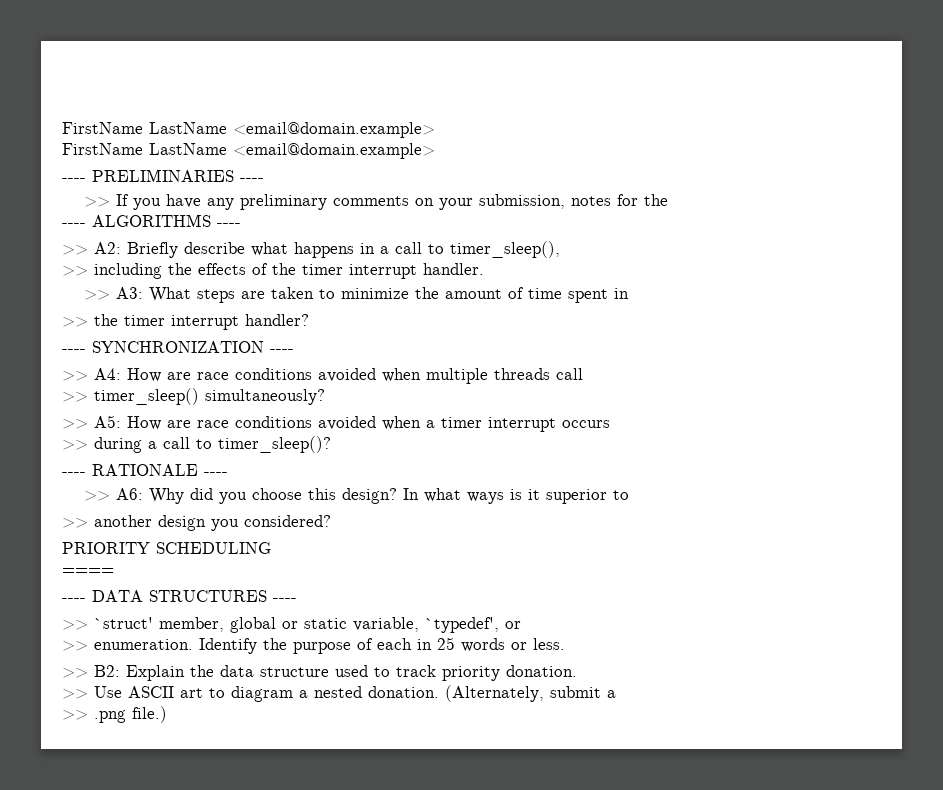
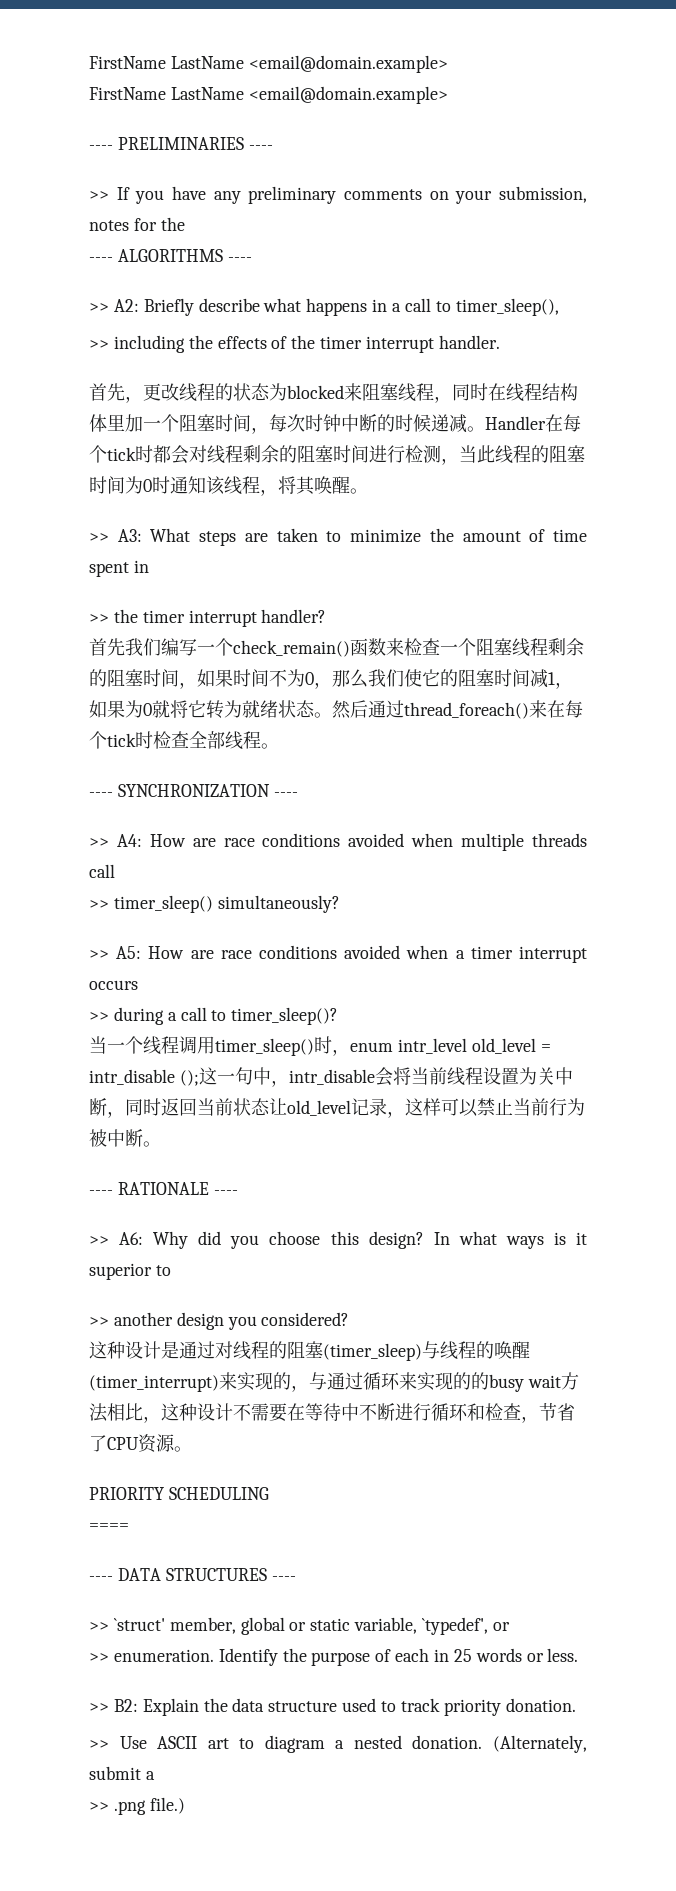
(484, 269) none -> [89,383,578,403] [89,414,581,434] [89,445,585,465] [89,476,368,496] // 首先，更改线程的状态为blocked来阻塞线程，同时在线程结构体里加一个阻塞时间，每次时钟中断的时候递减。Handler在每个tick时都会对线程剩余的阻塞时间进行检测，当此线程的阻塞时间为0时通知该线程，将其唤醒。
(309, 320) none -> [89,638,584,657] [89,669,573,689] [89,700,583,719] [89,731,279,750] // 首先我们编写一个check_remain()函数来检查一个阻塞线程剩余的阻塞时间，如果时间不为0，那么我们使它的阻塞时间减1，如果为0就将它转为就绪状态。然后通过thread_foreach()来在每个tick时检查全部线程。
(331, 444) none -> [89,1036,551,1056] [89,1067,573,1087] [89,1098,585,1118] [89,1129,161,1147] // 当一个线程调用timer_sleep()时，enum intr_level old_level = intr_disable ();这一句中，intr_disable会将当前线程设置为关中断，同时返回当前状态让old_level记录，这样可以禁止当前行为被中断。
(331, 521) none -> [89,1341,530,1361] [89,1372,579,1392] [89,1403,575,1423] [89,1434,192,1453] // 这种设计是通过对线程的阻塞(timer_sleep)与线程的唤醒(timer_interrupt)来实现的，与通过循环来实现的的busy wait方法相比，这种设计不需要在等待中不断进行循环和检查，节省了CPU资源。

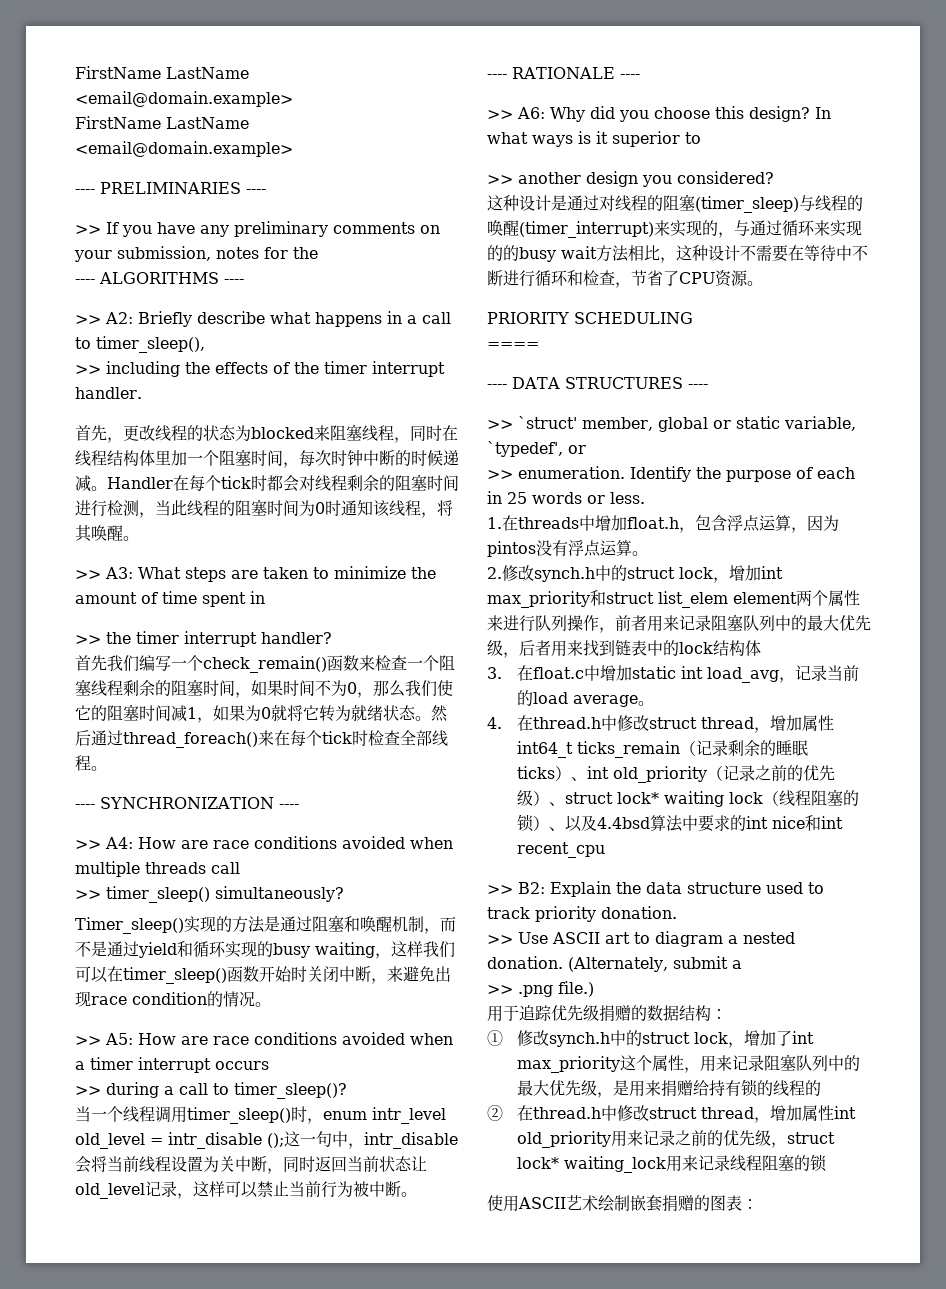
(340, 904) none -> [75,915,456,934] [75,941,455,959] [75,966,451,984] [75,991,271,1007] // Timer_sleep()实现的方法是通过阻塞和唤醒机制，而不是通过yield和循环实现的busy waiting，这样我们可以在timer_sleep()函数开始时关闭中断，来避免出现race condition的情况。
(579, 1655) none -> [487,515,839,533] [487,540,648,557] [487,565,783,583] [487,590,860,608] [487,614,871,633] [487,640,761,658] [487,665,860,683] [517,690,655,707] [487,715,835,733] [517,740,809,758] [517,765,836,783] [517,789,860,807] [517,814,844,832] [517,842,606,858] // 1.在threads中增加float.h，包含浮点运算，因为pintos没有浮点运算。 // 2.修改synch.h中的struct lock，增加int max_priority和struct list_elem element两个属性来进行队列操作，前者用来记录阻塞队列中的最大优先级，后者用来找到链表中的lock结构体 // 3.在float.c中增加static int load_avg，记录当前的load average。 // 4.在thread.h中修改struct thread，增加属性int64_t ticks_remain（记录剩余的睡眠ticks）、int old_priority（记录之前的优先级）、struct lock* waiting lock（线程阻塞的锁）、以及4.4bsd算法中要求的int nice和int recent_cpu
(185, 1805) none -> [487,1005,727,1022] [487,1030,815,1048] [517,1054,861,1073] [517,1079,822,1098] [487,1105,857,1123] [517,1130,836,1148] [517,1154,828,1173] [487,1195,758,1212] // 用于追踪优先级捐赠的数据结构： // ①修改synch.h中的struct lock，增加了int max_priority这个属性，用来记录阻塞队列中的最大优先级，是用来捐赠给持有锁的线程的 // ②在thread.h中修改struct thread，增加属性int old_priority用来记录之前的优先级，struct lock* waiting_lock用来记录线程阻塞的锁 // 使用ASCII艺术绘制嵌套捐赠的图表：

